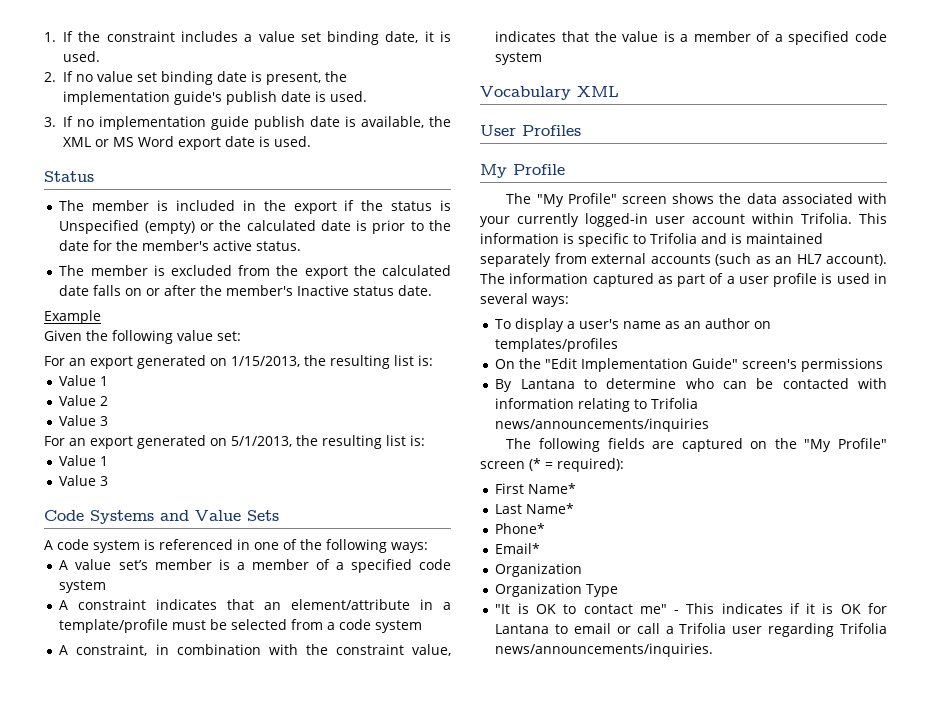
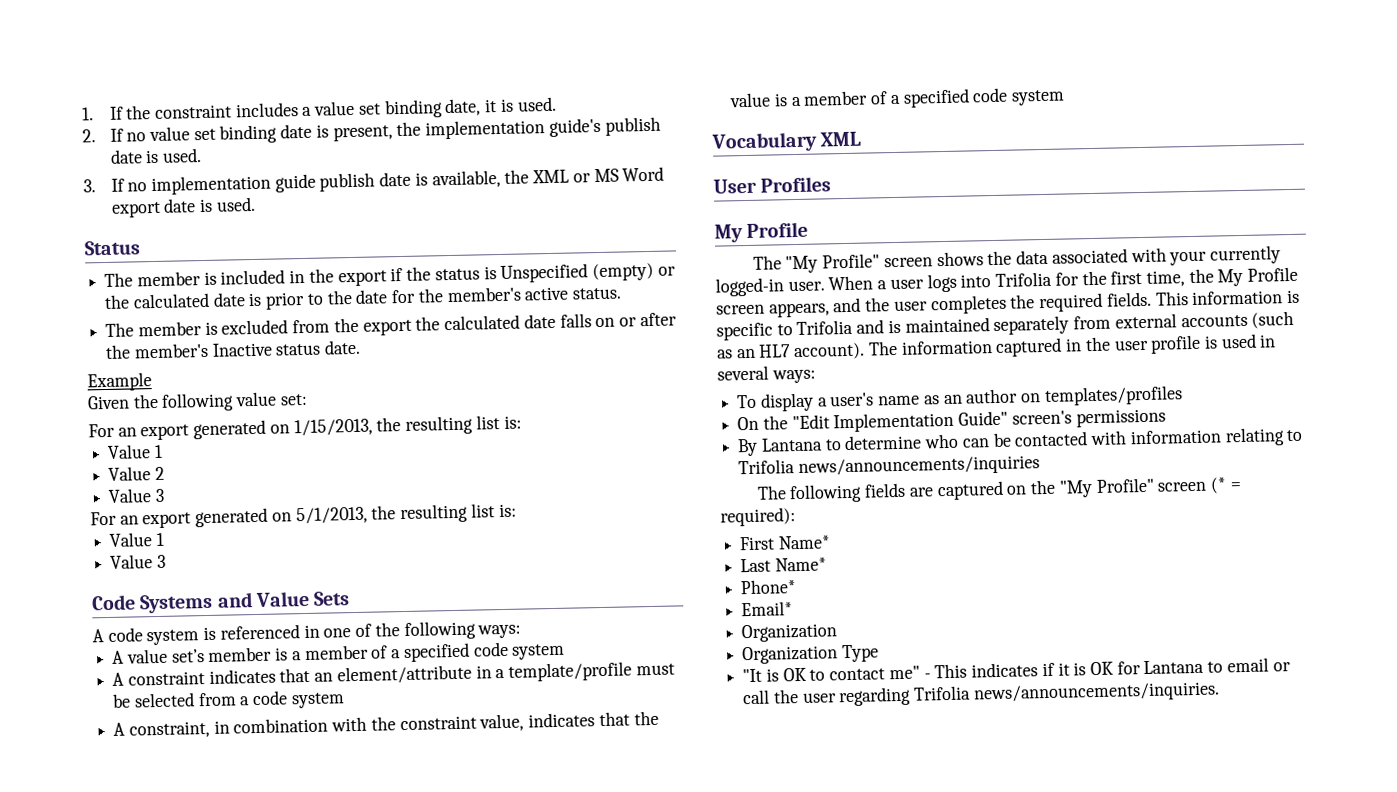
[655,213,852,224] user account within Trifolia. -> [787,266,1299,293] [716,291,1152,318] user. When a user logs into Trifolia for the first time, the My Profile screen appears, and the user completes the required fields.
[657,273,735,287] as part of a -> [1065,336,1111,352] in the
[665,623,727,634] a Trifolia -> [772,689,799,704] the

